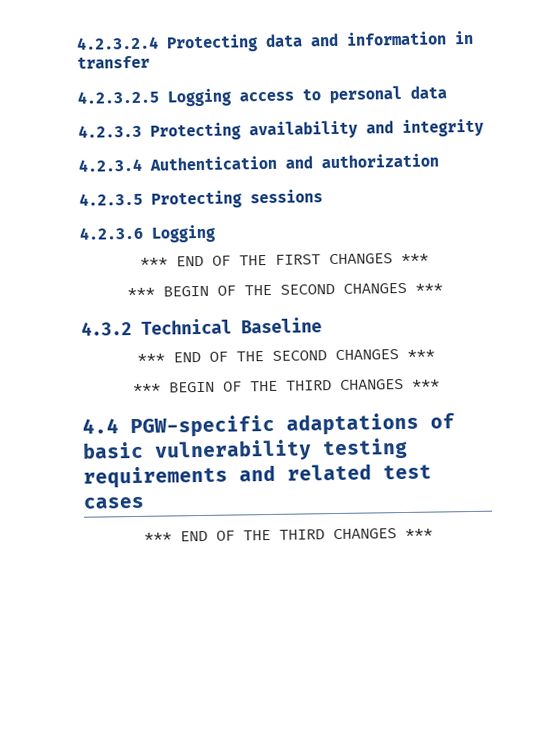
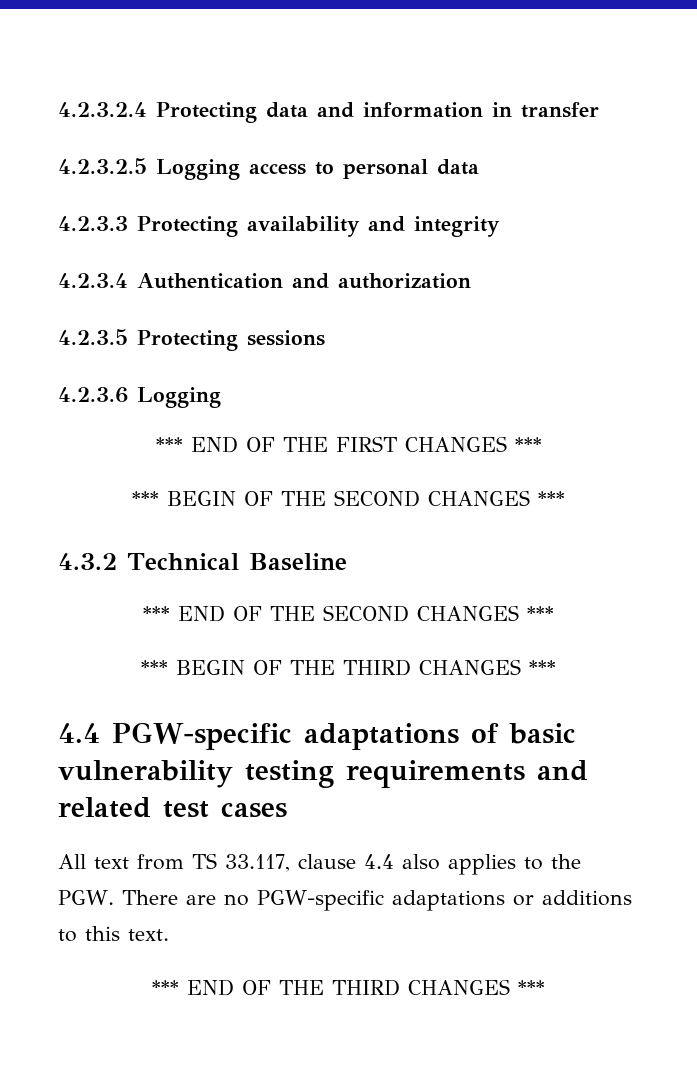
(144, 502) none -> [58,853,581,875] [58,890,632,911] [58,926,169,942] // All text from TS 33.117, clause 4.4 also applies to the PGW. There are no PGW-specific adaptations or additions to this text.

